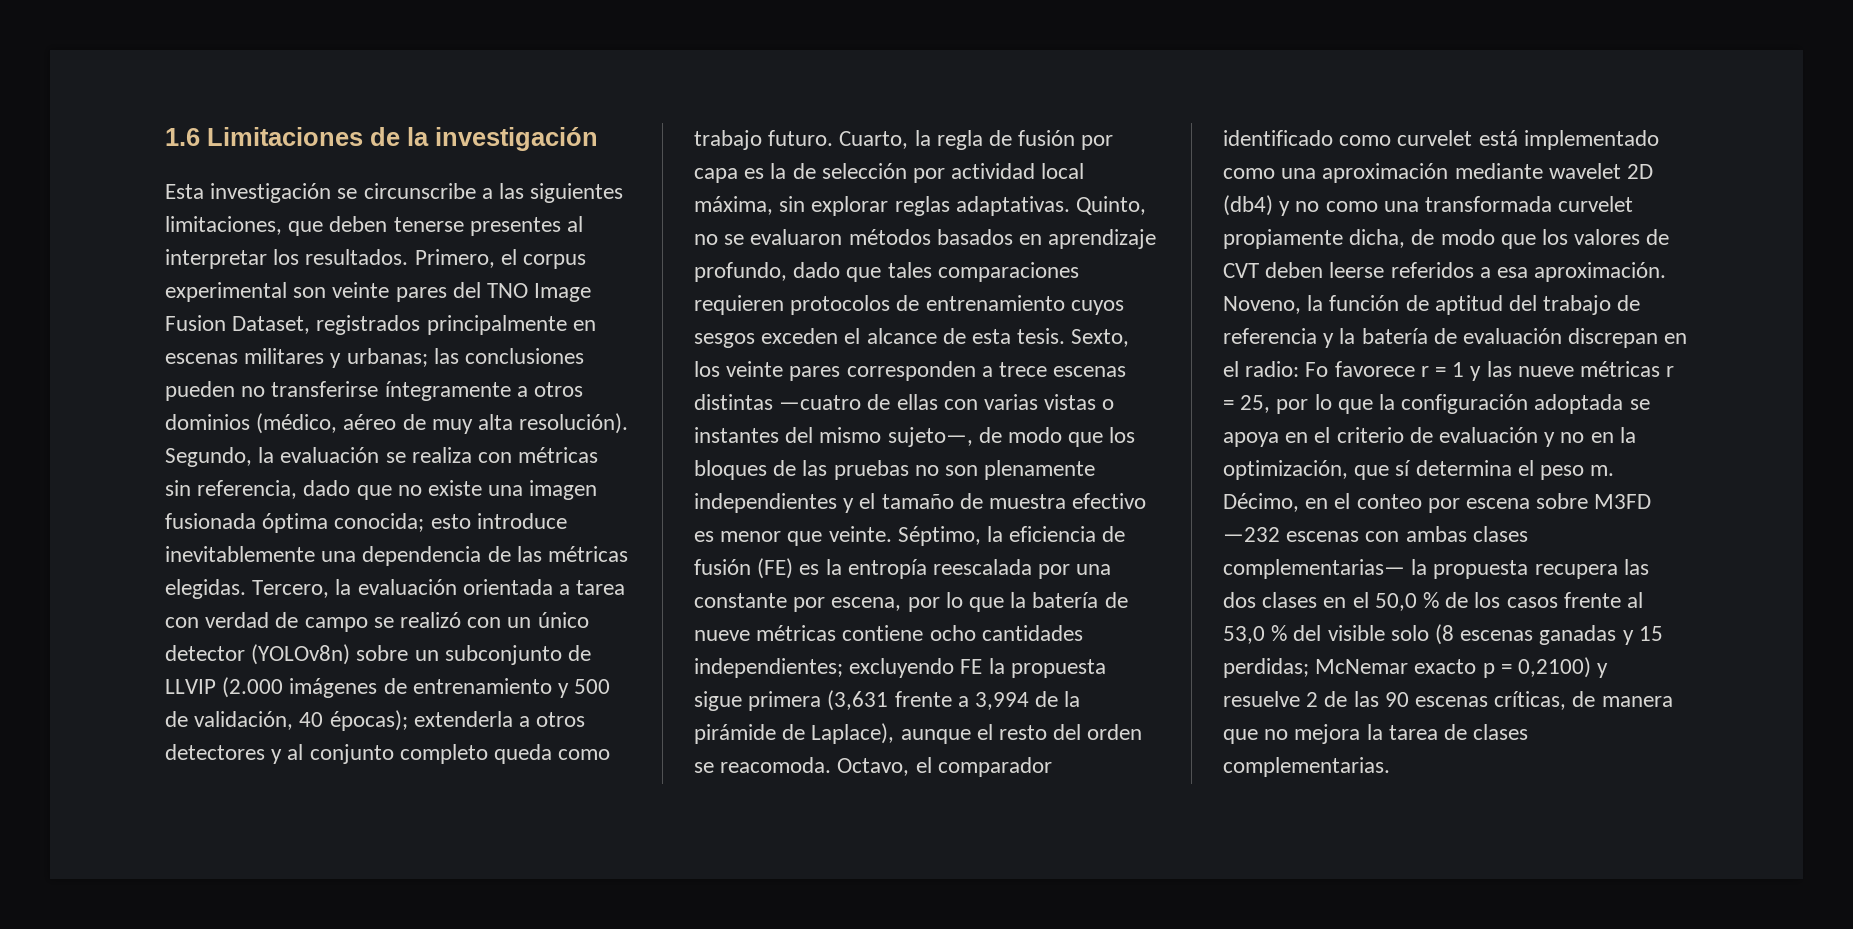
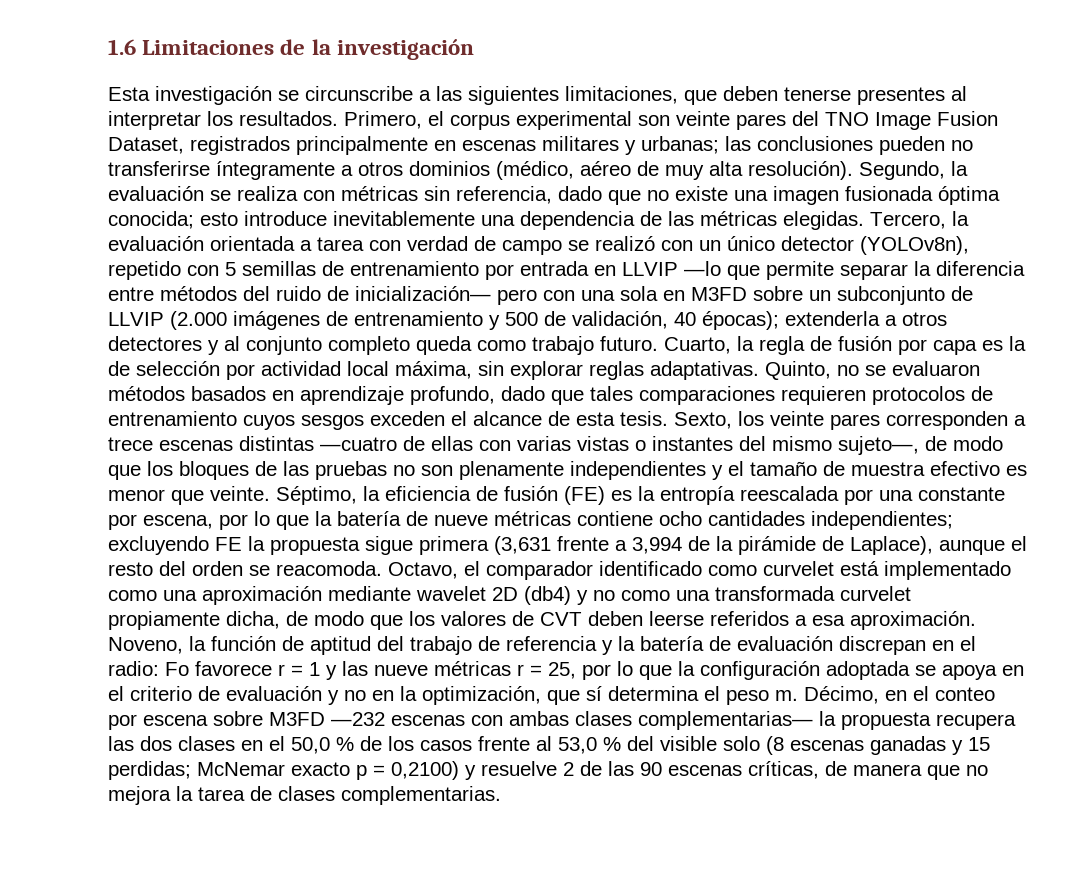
[251,644,351,665] (YOLOv8n) -> [860,236,969,255] [108,261,1025,280] [108,286,747,305] (YOLOv8n), repetido con 5 semillas de entrenamiento por entrada en LLVIP —lo que permite separar la diferencia entre métodos del ruido de inicialización— pero con una sola en M3FD

